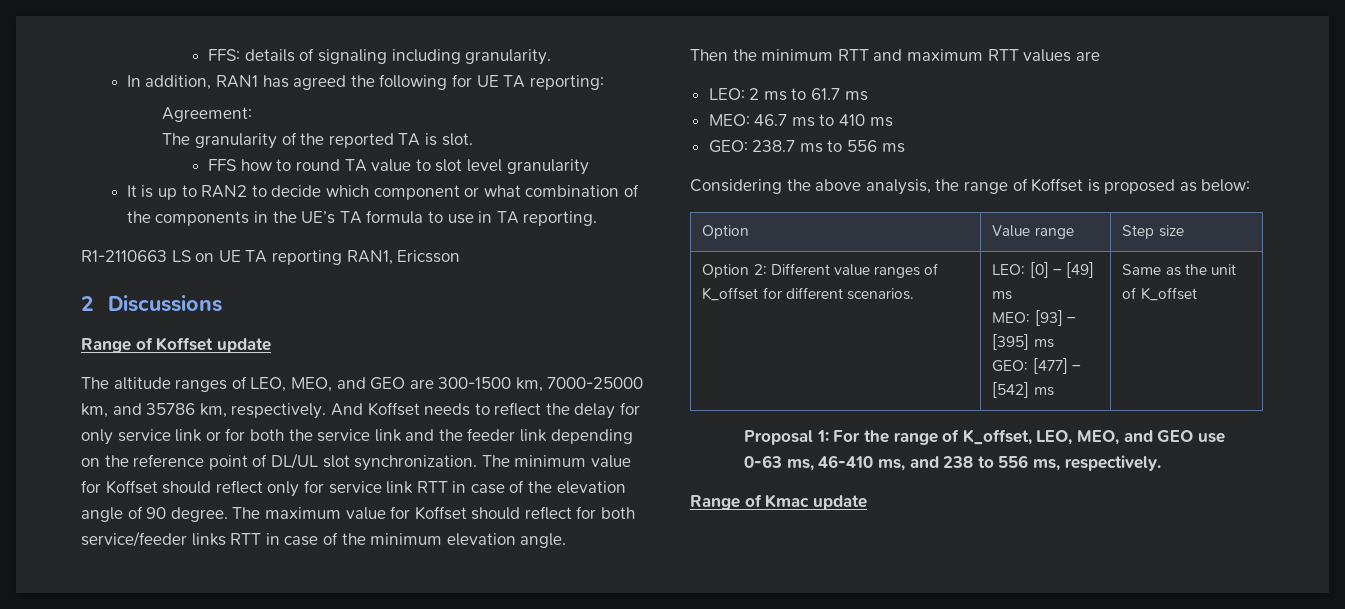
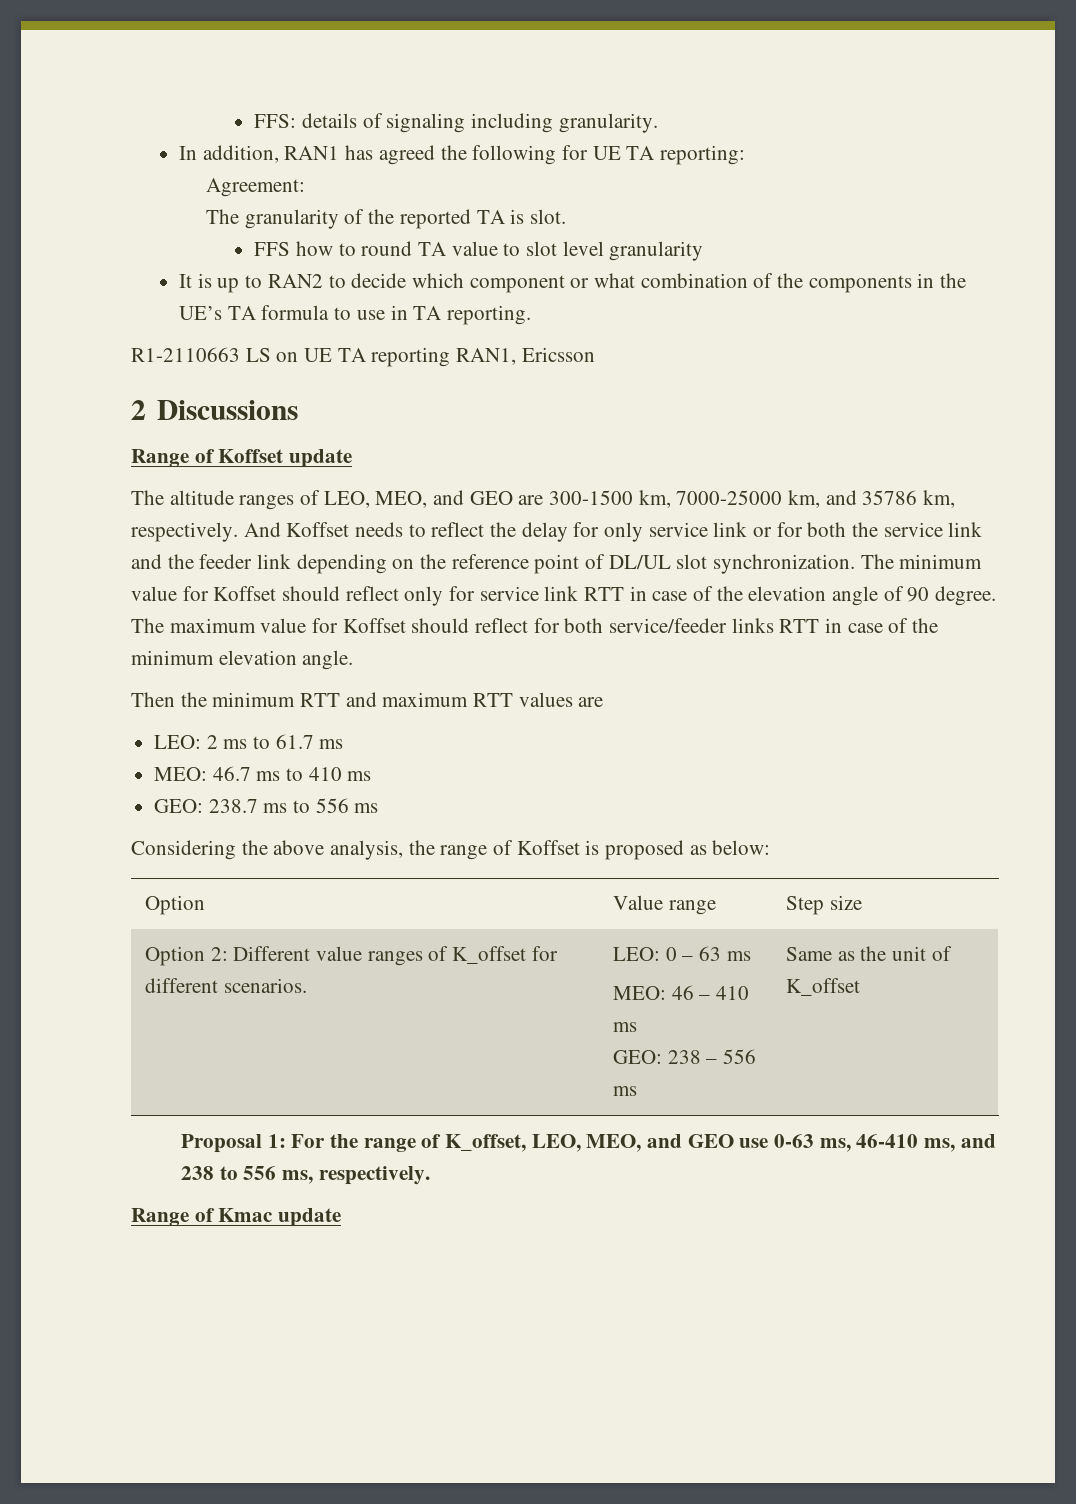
[1029,262,1094,278] [992,291,1013,300] [992,310,1076,326] [992,334,1054,350] [992,358,1081,374] [992,382,1030,398] [0] – [49] ms // MEO: [93] – [395] ms // GEO: [477] – [542] -> [665,946,751,961] [612,985,749,1000] [612,1022,637,1032] [612,1049,756,1064] 0 – 63 ms // MEO: 46 – 410 ms // GEO: 238 – 556

